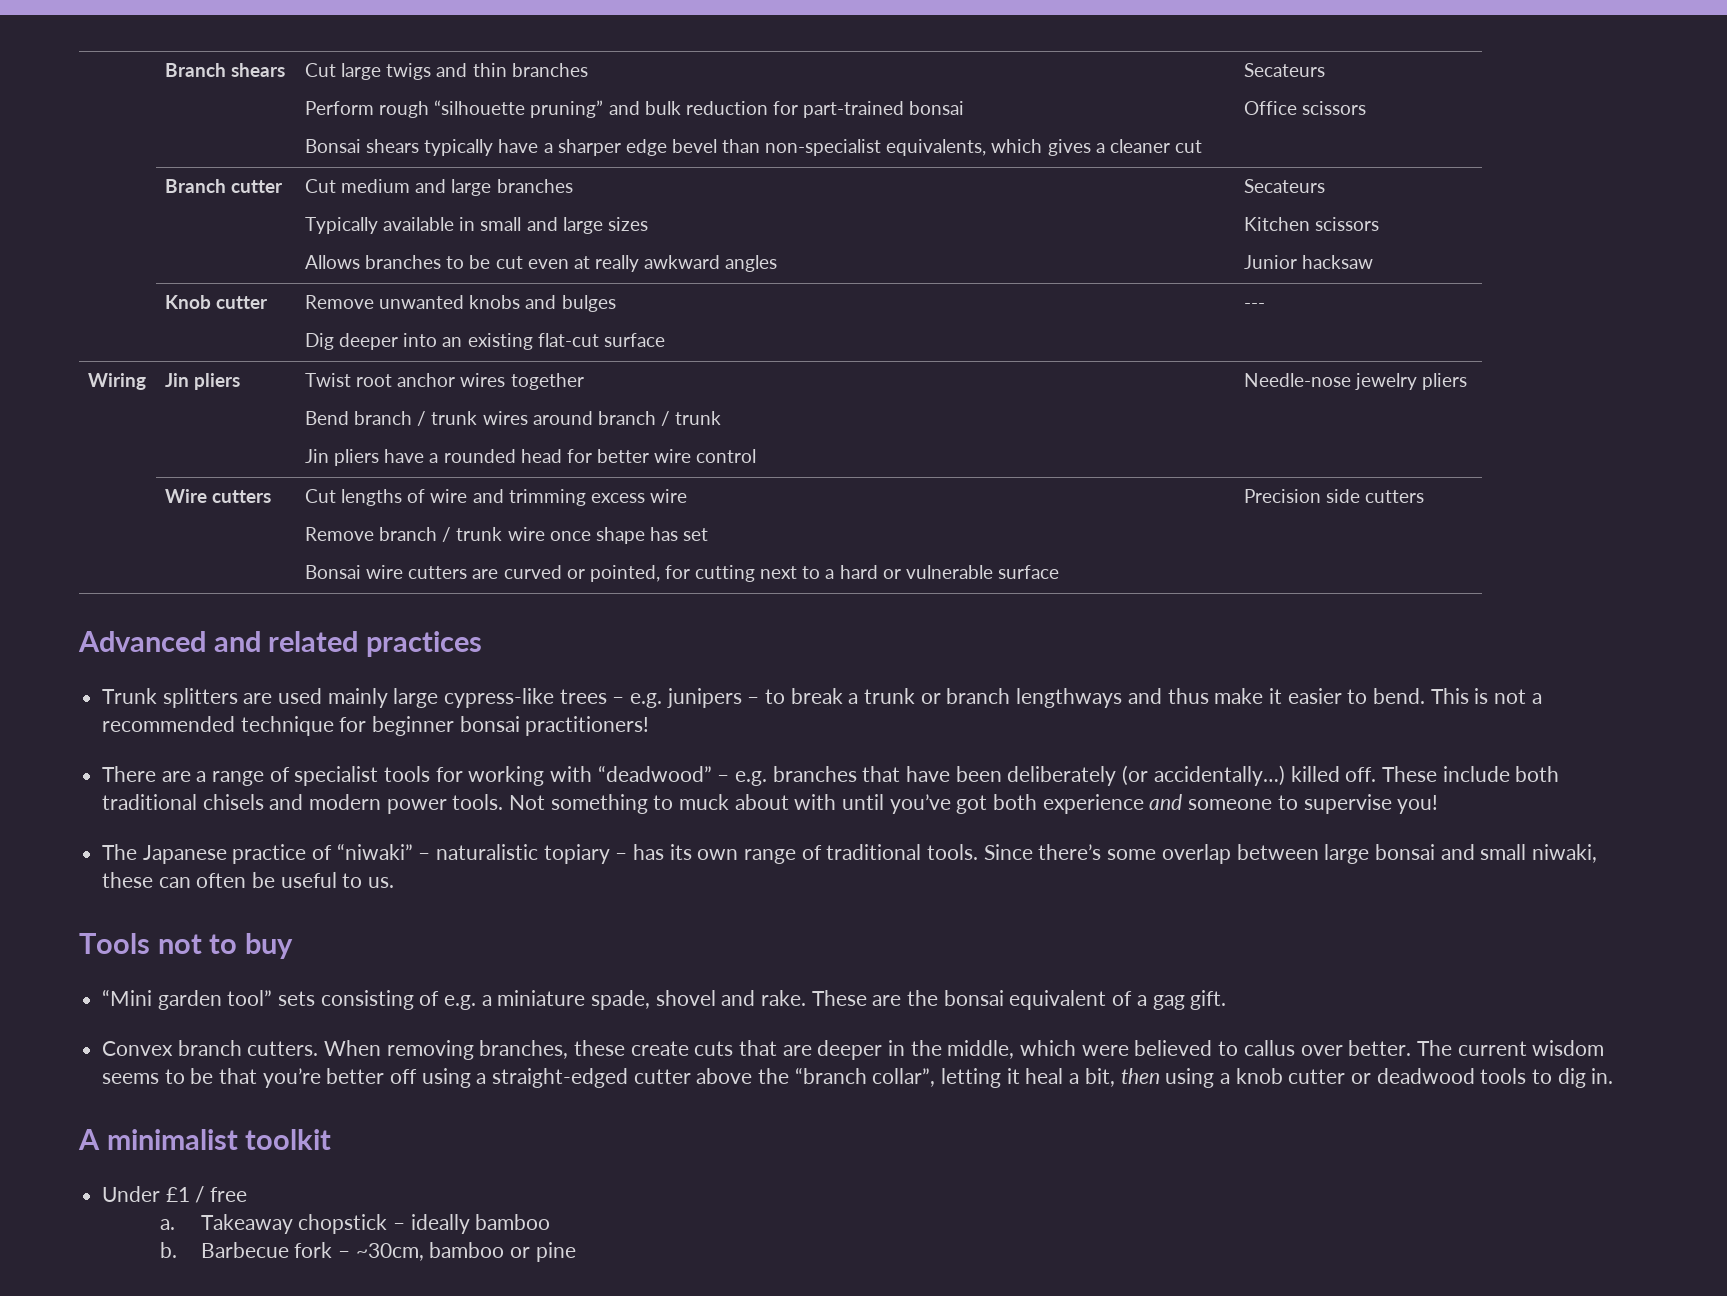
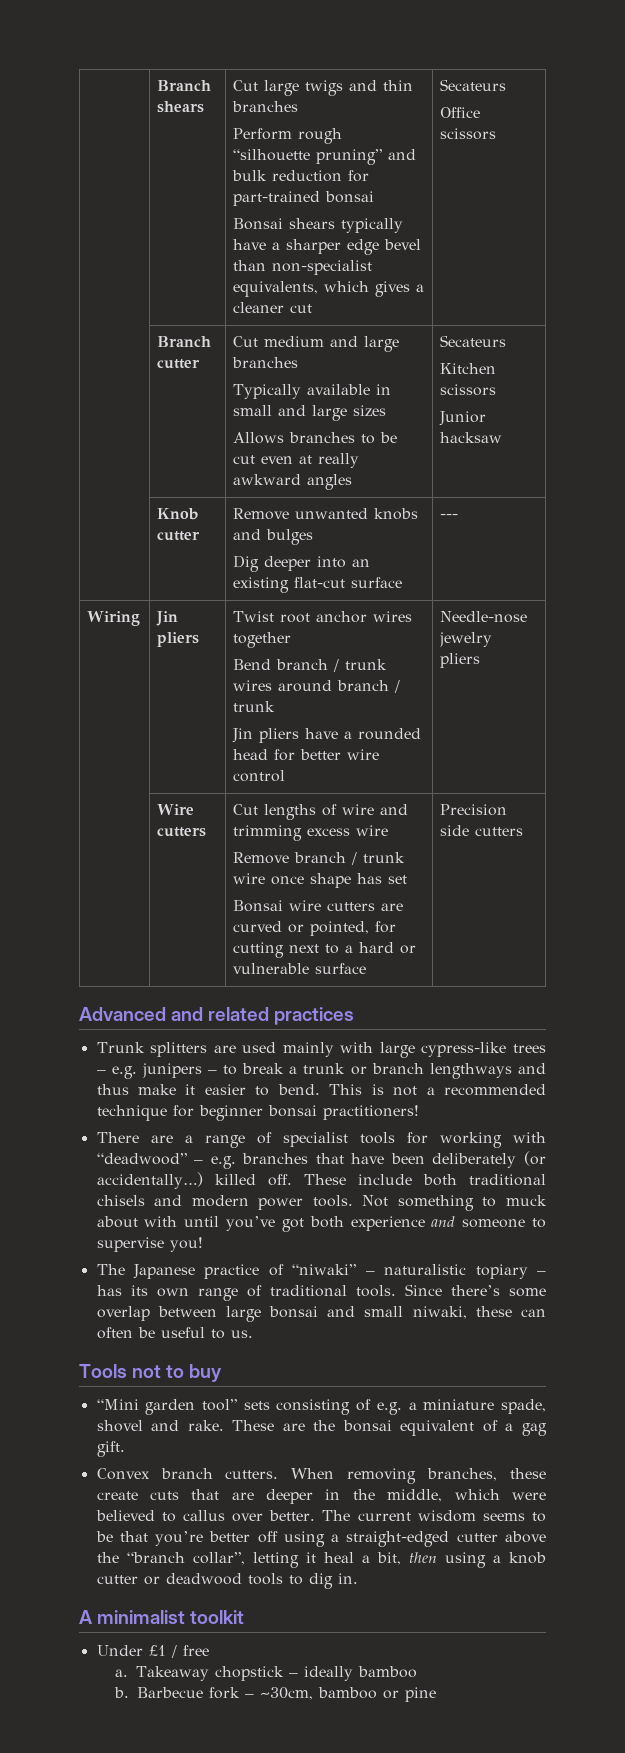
(388, 698) none -> [340,1042,374,1053] with

